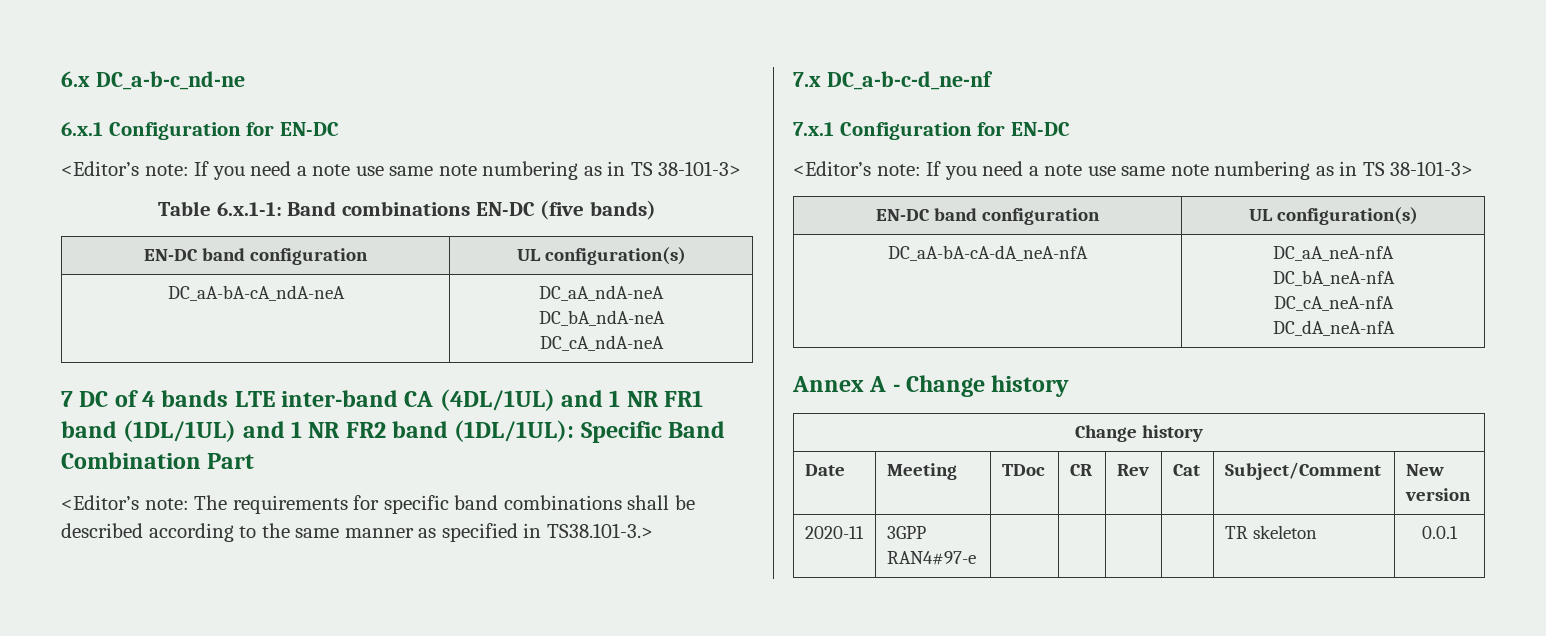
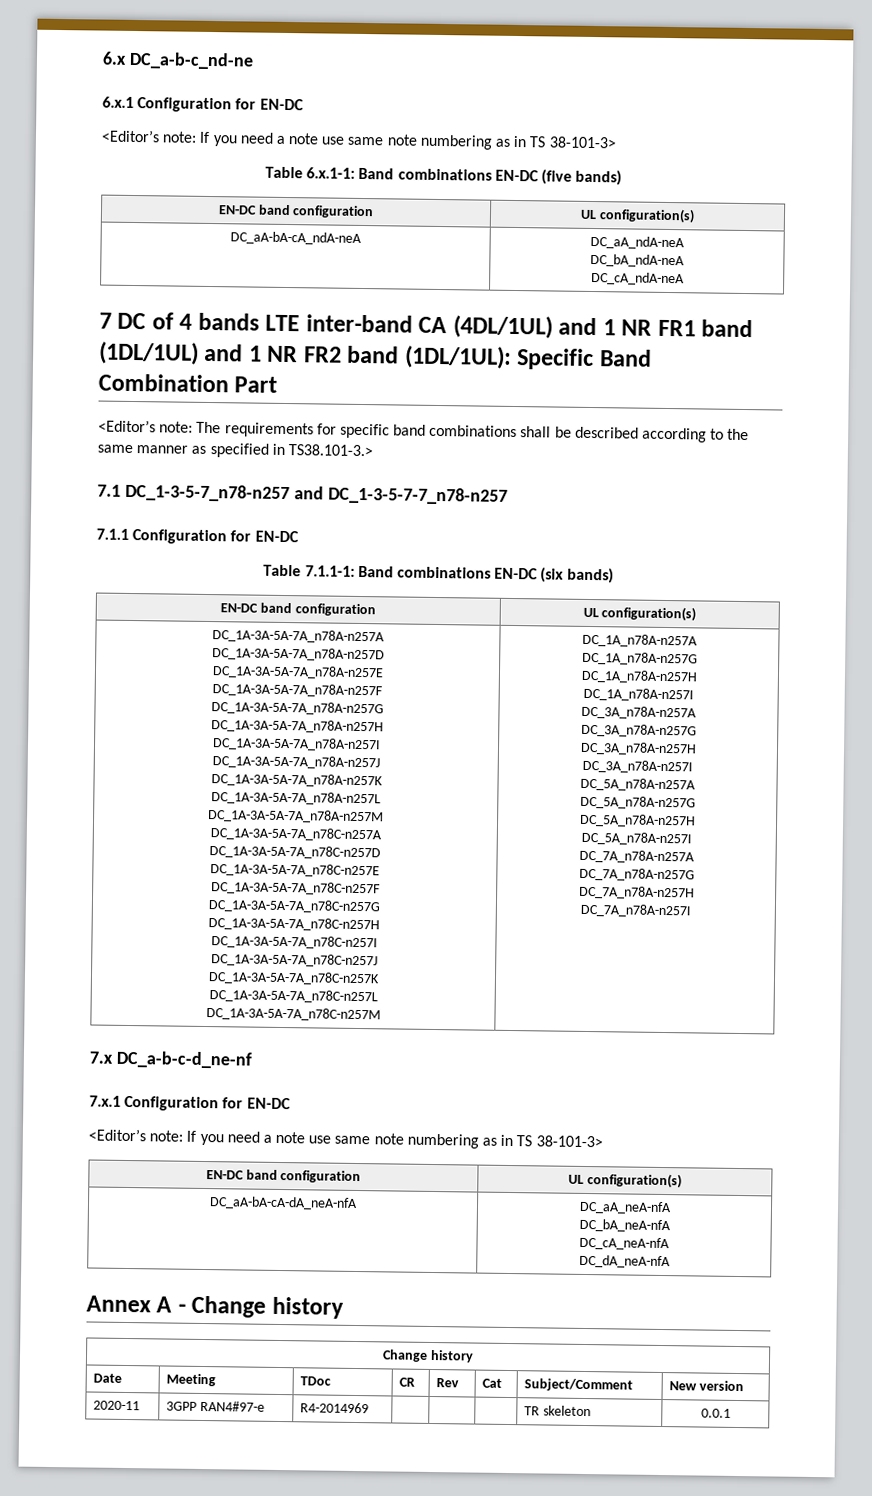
(653, 530) none -> [97,483,508,505] [96,528,299,545] [263,564,614,584] [220,602,376,617] [582,606,697,622] [212,629,385,644] [211,647,385,662] [211,665,384,680] [212,683,383,698] [210,701,384,716] [210,719,384,734] [212,737,381,752] [212,755,380,770] [210,773,383,788] [211,791,381,806] [208,809,384,824] [209,827,382,842] [209,845,381,860] [210,863,380,878] [210,881,381,896] [208,899,380,914] [208,917,380,932] [210,935,378,950] [210,953,378,968] [208,971,380,986] [208,989,378,1004] [205,1007,381,1022] [582,633,698,648] [581,651,698,666] [580,669,698,684] [583,687,694,702] [581,705,697,720] [580,723,697,738] [579,741,697,756] [582,759,693,774] [580,777,696,792] [579,795,696,810] [578,813,696,828] [581,831,692,846] [579,849,695,864] [578,867,695,882] [578,885,695,900] [580,903,691,918] // 7.1 DC_1-3-5-7_n78-n257 and DC_1-3-5-7-7_n78-n257 // 7.1.1 Configuration for EN-DC // Table 7.1.1-1: Band combinations EN-DC (six bands) // EN-DC band configuration | UL configuration(s) // DC_1A-3A-5A-7A_n78A-n257A // DC_1A-3A-5A-7A_n78A-n257D // DC_1A-3A-5A-7A_n78A-n257E // DC_1A-3A-5A-7A_n78A-n257F // DC_1A-3A-5A-7A_n78A-n257G // DC_1A-3A-5A-7A_n78A-n257H // DC_1A-3A-5A-7A_n78A-n257I // DC_1A-3A-5A-7A_n78A-n257J // DC_1A-3A-5A-7A_n78A-n257K // DC_1A-3A-5A-7A_n78A-n257L // DC_1A-3A-5A-7A_n78A-n257M // DC_1A-3A-5A-7A_n78C-n257A // DC_1A-3A-5A-7A_n78C-n257D // DC_1A-3A-5A-7A_n78C-n257E // DC_1A-3A-5A-7A_n78C-n257F // DC_1A-3A-5A-7A_n78C-n257G // DC_1A-3A-5A-7A_n78C-n257H // DC_1A-3A-5A-7A_n78C-n257I // DC_1A-3A-5A-7A_n78C-n257J // DC_1A-3A-5A-7A_n78C-n257K // DC_1A-3A-5A-7A_n78C-n257L // DC_1A-3A-5A-7A_n78C-n257M | DC_1A_n78A-n257A // DC_1A_n78A-n257G // DC_1A_n78A-n257H // DC_1A_n78A-n257I // DC_3A_n78A-n257A // DC_3A_n78A-n257G // DC_3A_n78A-n257H // DC_3A_n78A-n257I // DC_5A_n78A-n257A // DC_5A_n78A-n257G // DC_5A_n78A-n257H // DC_5A_n78A-n257I // DC_7A_n78A-n257A // DC_7A_n78A-n257G // DC_7A_n78A-n257H // DC_7A_n78A-n257I
(976, 558) none -> [300,1402,370,1414] R4-2014969

